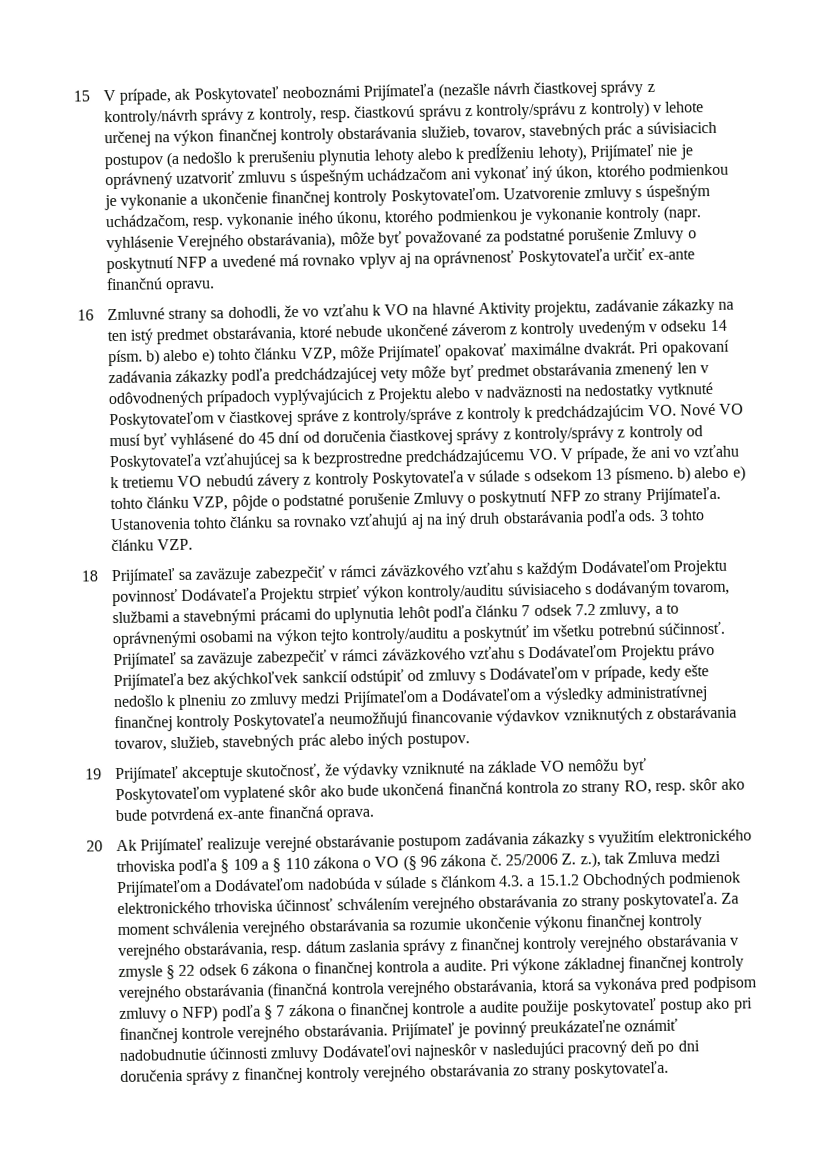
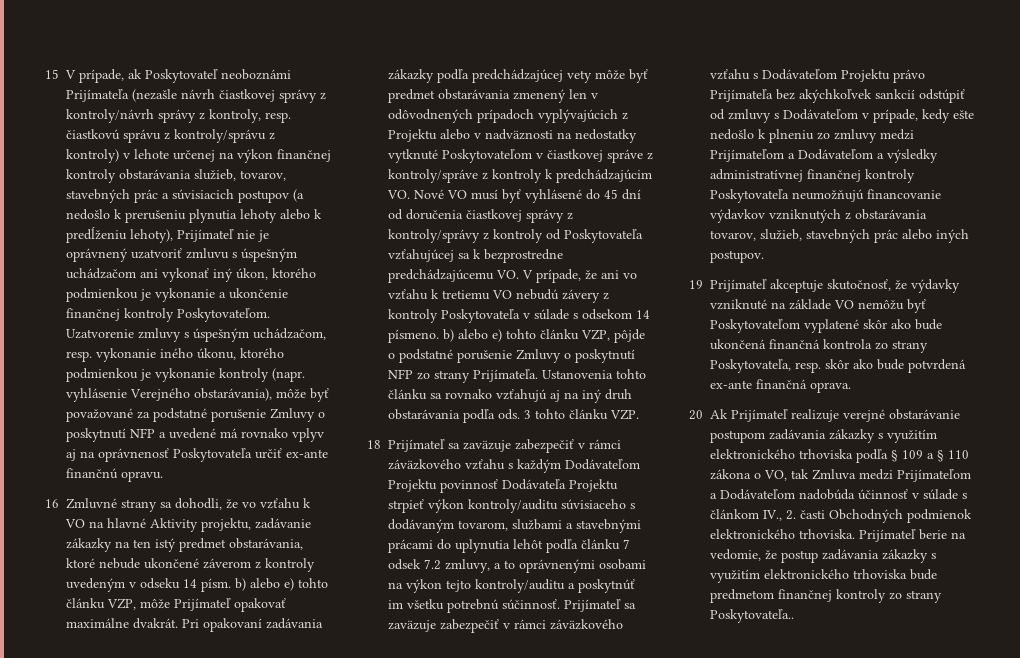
[595,468,613,480] 13 -> [636,310,650,319] 14
[623,780,652,795] RO, -> [710,359,791,373] Poskytovateľa,
[374,851,601,872] VO (§ 96 zákona č. 25/2006 Z. z.), -> [764,470,787,481] VO,
(371, 883) none -> [858,489,908,500] účinnosť
[498,871,742,890] [116,891,740,915] [116,914,703,937] [117,933,740,961] [117,955,745,982] [117,976,757,1003] [118,997,753,1024] [118,1018,679,1045] [118,1040,700,1063] [119,1060,670,1085] 4.3. a 15.1.2 Obchodných podmienok elektronického trhoviska účinnosť schválením verejného obstarávania zo strany poskytovateľa. Za moment schválenia verejného obstarávania sa rozumie ukončenie výkonu finančnej kontroly verejného obstarávania, resp. dátum zaslania správy z finančnej kontroly verejného obstarávania v zmysle § 22 odsek 6 zákona o finančnej kontrola a audite. Pri výkone základnej finančnej kontroly verejného obstarávania (finančná kontrola verejného obstarávania, ktorá sa vykonáva pred podpisom zmluvy o NFP) podľa § 7 zákona o finančnej kontrole a audite použije poskytovateľ postup ako pri finančnej kontrole verejného obstarávania. Prijímateľ je povinný preukázateľne oznámiť nadobudnutie účinnosti zmluvy Dodávateľovi najneskôr v nasledujúci pracovný deň po dni doručenia správy z finančnej kontroly verejného obstarávania zo strany poskytovateľa. -> [763,509,972,523] [710,529,966,542] [710,549,936,563] [710,569,937,583] [710,589,942,603] [710,609,794,623] IV., 2. časti Obchodných podmienok elektronického trhoviska. Prijímateľ berie na vedomie, že postup zadávania zákazky s využitím elektronického trhoviska bude predmetom finančnej kontroly zo strany Poskytovateľa..

